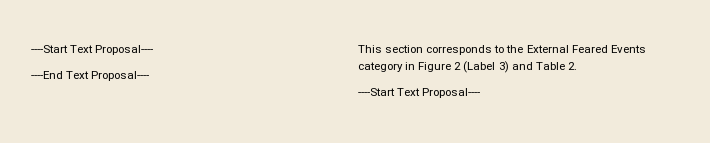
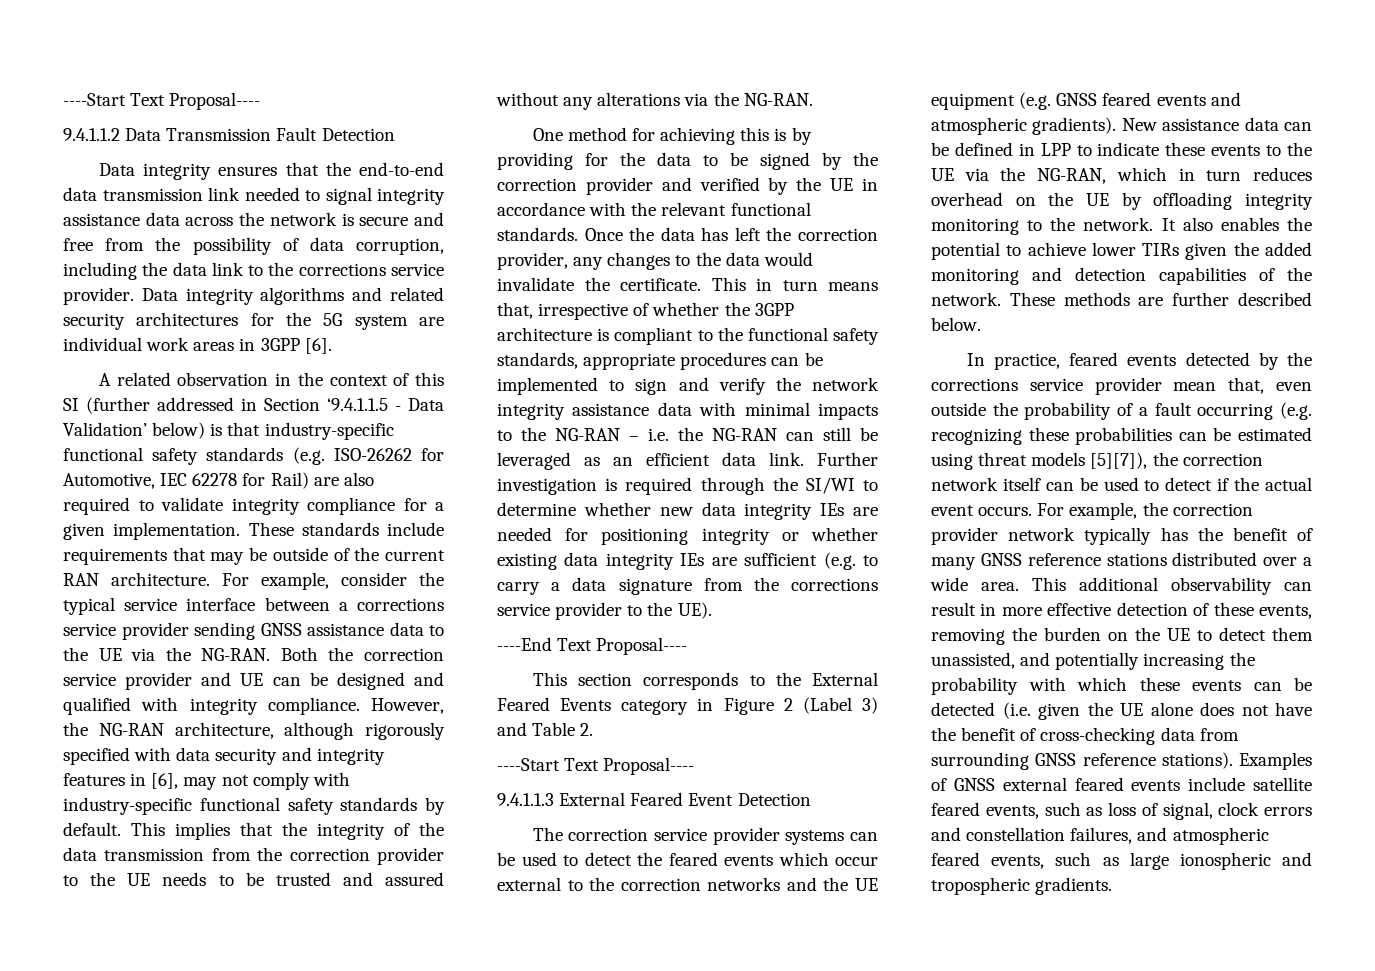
[31,45,154,55] ----Start Text Proposal---- -> [63,92,261,110] [63,127,395,141] [98,162,444,180] [63,187,445,205] [63,212,445,226] [63,237,445,255] [63,262,444,280] [63,287,445,305] [63,312,444,330] [63,337,332,354] [98,372,445,386] [63,397,444,414] [63,422,394,440] [63,447,444,465] [63,472,374,489] [63,497,444,515] [63,522,444,540] [63,547,446,565] [63,572,444,590] [63,597,444,615] [63,622,444,640] [63,647,444,661] [63,672,444,690] [63,697,444,715] [63,722,445,740] [63,747,385,765] [63,772,350,790] [63,797,445,815] [63,822,444,840] [63,847,444,865] [63,872,444,886] [496,92,813,110] [532,127,812,145] [497,152,878,170] [497,177,878,195] [497,202,811,216] [497,227,878,241] [497,252,813,270] [497,277,878,291] [497,302,794,320] [497,327,879,345] [497,352,823,370] [497,377,879,395] [497,402,878,420] [497,427,878,441] [497,452,878,470] [497,477,878,495] [497,502,878,520] [497,527,878,545] [497,552,878,570] [497,577,878,595] [497,602,712,620] ----Start Text Proposal---- // 9.4.1.1.2 Data Transmission Fault Detection // Data integrity ensures that the end-to-end data transmission link needed to signal integrity assistance data across the network is secure and free from the possibility of data corruption, including the data link to the corrections service provider. Data integrity algorithms and related security architectures for the 5G system are individual work areas in 3GPP [6]. // A related observation in the context of this SI (further addressed in Section ‘9.4.1.1.5 - Data Validation’ below) is that industry-specific functional safety standards (e.g. ISO-26262 for Automotive, IEC 62278 for Rail) are also required to validate integrity compliance for a given implementation. These standards include requirements that may be outside of the current RAN architecture. For example, consider the typical service interface between a corrections service provider sending GNSS assistance data to the UE via the NG-RAN. Both the correction service provider and UE can be designed and qualified with integrity compliance. However, the NG-RAN architecture, although rigorously specified with data security and integrity features in [6], may not comply with industry-specific functional safety standards by default. This implies that the integrity of the data transmission from the correction provider to the UE needs to be trusted and assured without any alterations via the NG-RAN. // One method for achieving this is by providing for the data to be signed by the correction provider and verified by the UE in accordance with the relevant functional standards. Once the data has left the correction provider, any changes to the data would invalidate the certificate. This in turn means that, irrespective of whether the 3GPP architecture is compliant to the functional safety standards, appropriate procedures can be implemented to sign and verify the network integrity assistance data with minimal impacts to the NG-RAN – i.e. the NG-RAN can still be leveraged as an efficient data link. Further investigation is required through the SI/WI to determine whether new data integrity IEs are needed for positioning integrity or whether existing data integrity IEs are sufficient (e.g. to carry a data signature from the corrections service provider to the UE).
(481, 93) none -> [497,792,811,806] [532,827,878,845] [497,852,878,866] [497,877,878,891] [931,92,1241,110] [931,117,1312,135] [931,142,1312,156] [931,167,1312,184] [931,192,1313,210] [931,217,1312,235] [931,242,1312,260] [931,267,1312,285] [931,292,1312,306] [931,317,981,331] [966,352,1312,370] [931,377,1312,395] [931,402,1312,420] [931,427,1312,445] [931,452,1263,470] [931,477,1312,491] [931,502,1253,520] [931,527,1313,545] [931,552,1312,570] [930,577,1312,595] [931,602,1312,619] [931,627,1313,645] [931,652,1255,670] [931,677,1312,695] [931,702,1312,720] [931,727,1239,745] [931,752,1312,770] [931,777,1312,791] [931,802,1312,820] [931,827,1269,845] [931,852,1312,870] [931,877,1113,895] // 9.4.1.1.3 External Feared Event Detection // The correction service provider systems can be used to detect the feared events which occur external to the correction networks and the UE equipment (e.g. GNSS feared events and atmospheric gradients). New assistance data can be defined in LPP to indicate these events to the UE via the NG-RAN, which in turn reduces overhead on the UE by offloading integrity monitoring to the network. It also enables the potential to achieve lower TIRs given the added monitoring and detection capabilities of the network. These methods are further described below. // In practice, feared events detected by the corrections service provider mean that, even outside the probability of a fault occurring (e.g. recognizing these probabilities can be estimated using threat models [5][7]), the correction network itself can be used to detect if the actual event occurs. For example, the correction provider network typically has the benefit of many GNSS reference stations distributed over a wide area. This additional observability can result in more effective detection of these events, removing the burden on the UE to detect them unassisted, and potentially increasing the probability with which these events can be detected (i.e. given the UE alone does not have the benefit of cross-checking data from surrounding GNSS reference stations). Examples of GNSS external feared events include satellite feared events, such as loss of signal, clock errors and constellation failures, and atmospheric feared events, such as large ionospheric and tropospheric gradients.

